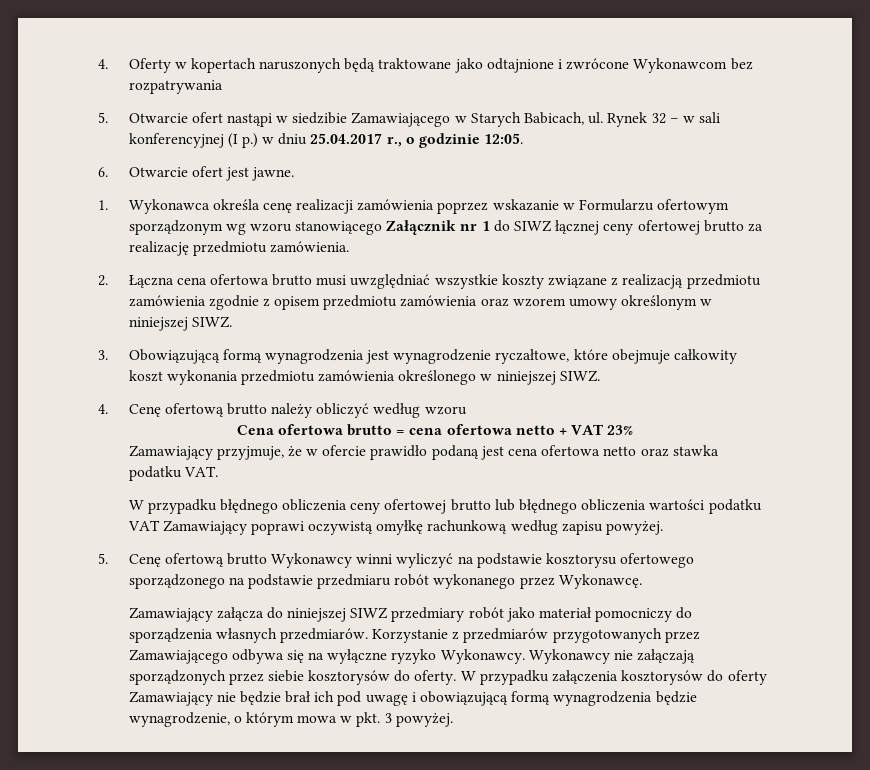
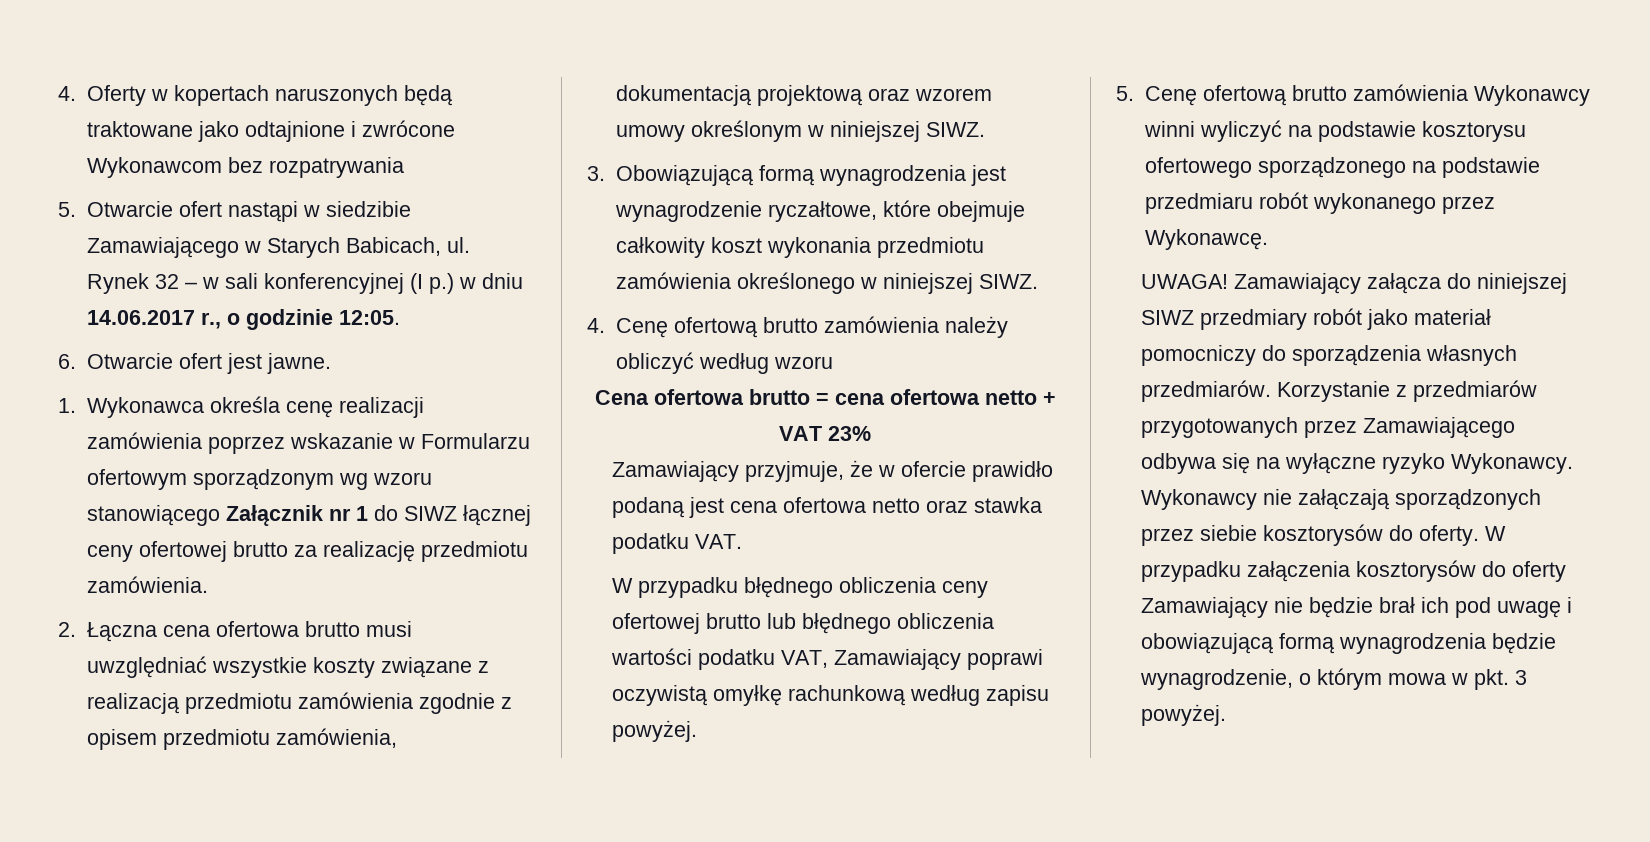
[310,133,383,144] 25.04.2017 -> [86,310,195,325] 14.06.2017
[400,295,478,307] zamówienia -> [275,728,397,748] [615,85,862,106] zamówienia, dokumentacją projektową
(267, 409) none -> [823,316,939,333] zamówienia
[127,520,160,531] VAT -> [781,650,829,668] VAT,
(267, 559) none -> [1352,84,1468,101] zamówienia
(642, 581) none -> [1141,274,1229,289] UWAGA!

